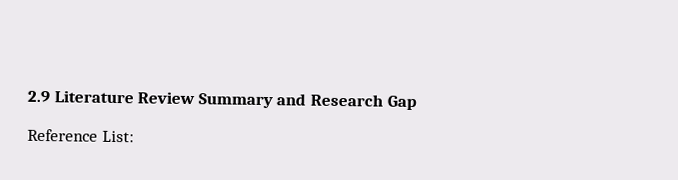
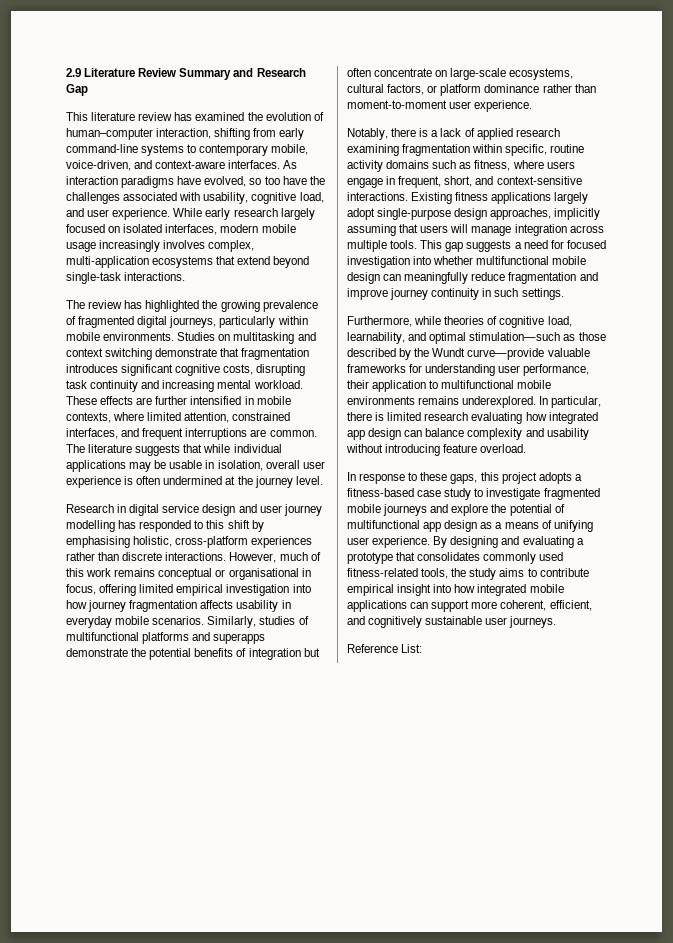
(417, 103) none -> [66,112,324,121] [66,128,305,140] [66,144,309,156] [66,160,298,171] [66,176,325,188] [66,192,324,204] [66,208,315,220] [66,224,296,235] [66,240,255,252] [66,256,310,268] [66,272,186,284] [66,300,318,312] [66,316,308,328] [66,332,316,344] [66,348,310,360] [66,364,306,376] [66,380,303,392] [66,396,291,405] [66,412,291,423] [66,428,317,440] [66,444,282,456] [66,460,325,472] [66,476,323,488] [66,504,322,516] [66,520,264,532] [66,536,313,548] [66,552,321,563] [66,568,311,580] [66,584,311,596] [66,600,291,612] [66,616,309,628] [66,632,266,644] [66,648,320,660] [347,68,574,80] [347,84,596,96] [347,100,533,112] [347,128,560,140] [347,144,585,156] [347,160,575,172] [347,176,582,188] [347,192,589,204] [347,208,601,220] [347,224,604,236] [347,240,606,252] [347,256,587,268] [347,272,598,284] [347,288,564,300] [347,316,572,328] [347,332,606,344] [347,348,590,360] [347,364,590,376] [347,380,552,392] [347,396,602,408] [347,412,598,424] [347,428,589,440] [346,444,527,456] [347,472,582,484] [347,488,600,500] [347,504,565,516] [347,520,593,532] [347,536,584,548] [347,552,564,564] [347,568,589,580] [347,584,564,596] [347,600,592,612] [347,616,557,628] // This literature review has examined the evolution of human–computer interaction, shifting from early command-line systems to contemporary mobile, voice-driven, and context-aware interfaces. As interaction paradigms have evolved, so too have the challenges associated with usability, cognitive load, and user experience. While early research largely focused on isolated interfaces, modern mobile usage increasingly involves complex, multi-application ecosystems that extend beyond single-task interactions. // The review has highlighted the growing prevalence of fragmented digital journeys, particularly within mobile environments. Studies on multitasking and context switching demonstrate that fragmentation introduces significant cognitive costs, disrupting task continuity and increasing mental workload. These effects are further intensified in mobile contexts, where limited attention, constrained interfaces, and frequent interruptions are common. The literature suggests that while individual applications may be usable in isolation, overall user experience is often undermined at the journey level. // Research in digital service design and user journey modelling has responded to this shift by emphasising holistic, cross-platform experiences rather than discrete interactions. However, much of this work remains conceptual or organisational in focus, offering limited empirical investigation into how journey fragmentation affects usability in everyday mobile scenarios. Similarly, studies of multifunctional platforms and superapps demonstrate the potential benefits of integration but often concentrate on large-scale ecosystems, cultural factors, or platform dominance rather than moment-to-moment user experience. // Notably, there is a lack of applied research examining fragmentation within specific, routine activity domains such as fitness, where users engage in frequent, short, and context-sensitive interactions. Existing fitness applications largely adopt single-purpose design approaches, implicitly assuming that users will manage integration across multiple tools. This gap suggests a need for focused investigation into whether multifunctional mobile design can meaningfully reduce fragmentation and improve journey continuity in such settings. // Furthermore, while theories of cognitive load, learnability, and optimal stimulation—such as those described by the Wundt curve—provide valuable frameworks for understanding user performance, their application to multifunctional mobile environments remains underexplored. In particular, there is limited research evaluating how integrated app design can balance complexity and usability without introducing feature overload. // In response to these gaps, this project adopts a fitness-based case study to investigate fragmented mobile journeys and explore the potential of multifunctional app design as a means of unifying user experience. By designing and evaluating a prototype that consolidates commonly used fitness-related tools, the study aims to contribute empirical insight into how integrated mobile applications can support more coherent, efficient, and cognitively sustainable user journeys.

